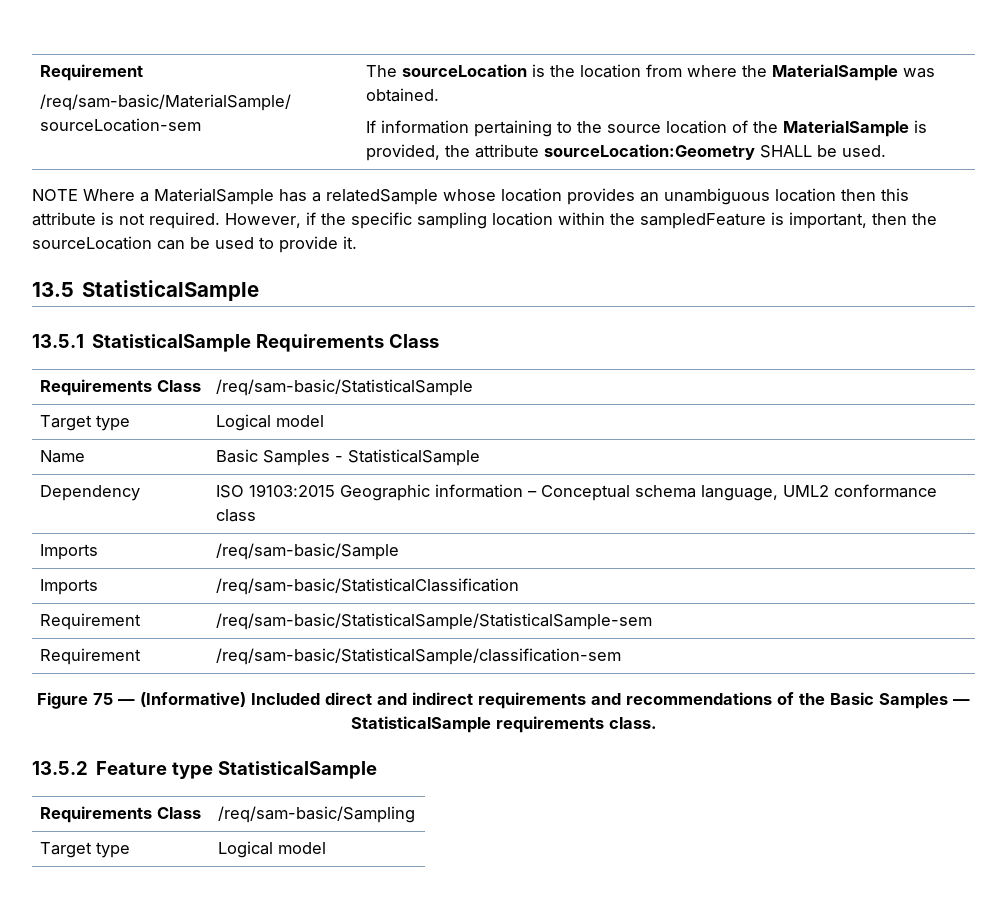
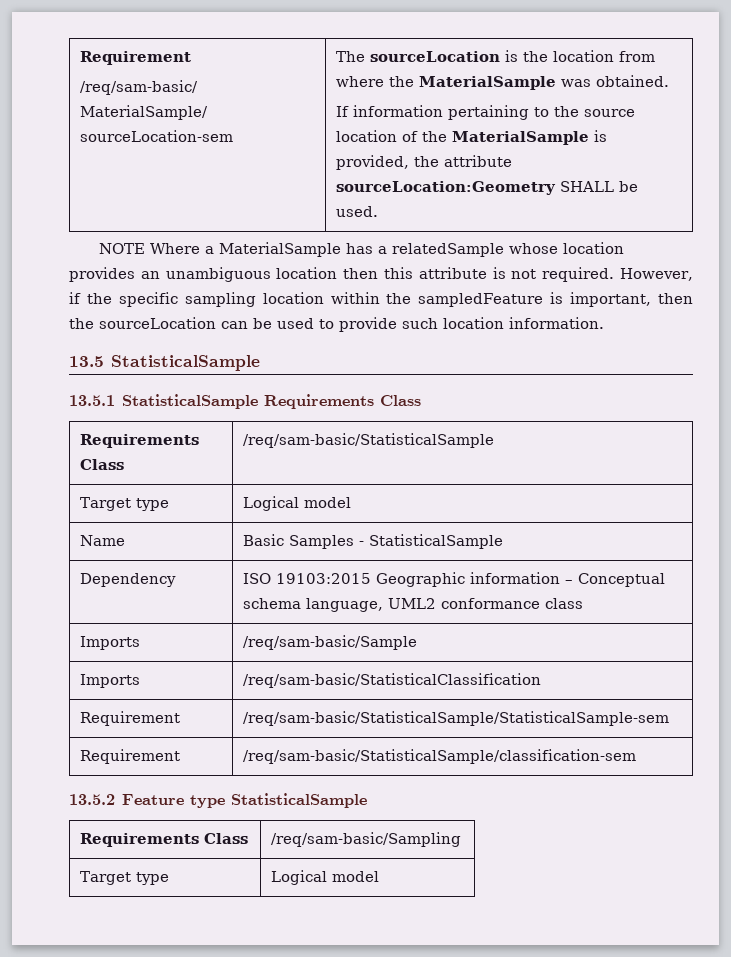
[343,236,357,249] it. -> [402,317,604,329] such location information.
[37,692,970,709] [350,716,657,733] // Figure 75 — (Informative) Included direct and indirect requirements and recommendations of the Basic Samples — StatisticalSample requirements class. -> (637, 756) none

